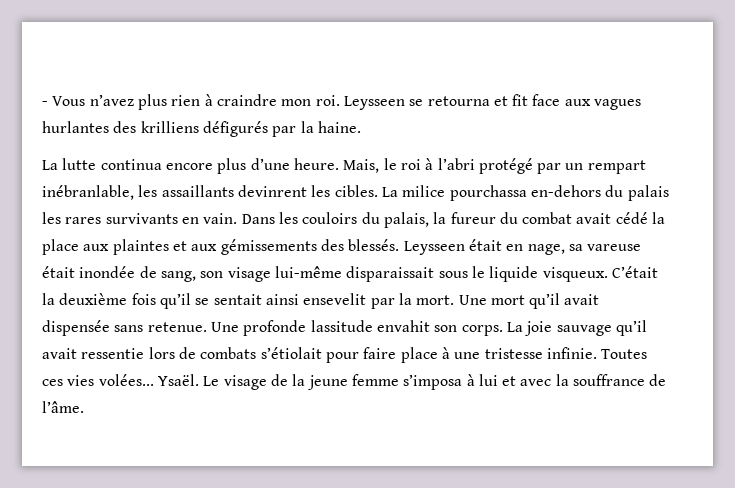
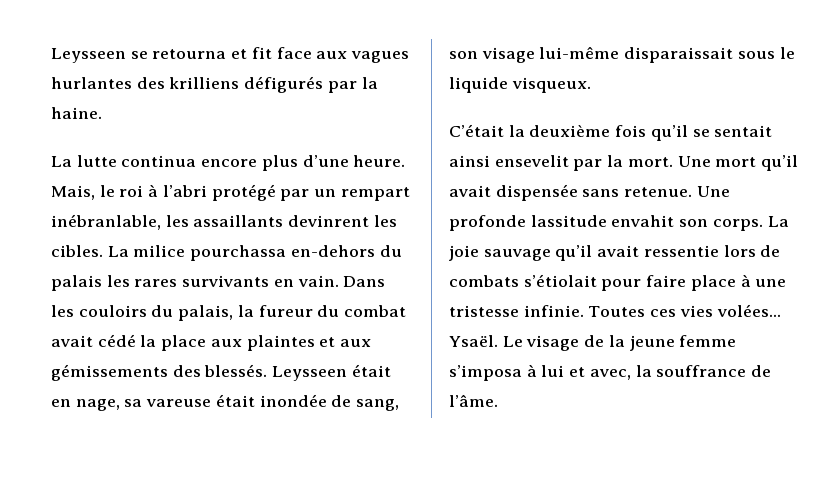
[42,94,340,110] - Vous n’avez plus rien à craindre mon roi. -> (51, 55) none
(608, 274) none -> (591, 85) //
[520,379,552,386] avec -> [589,369,631,380] avec,

